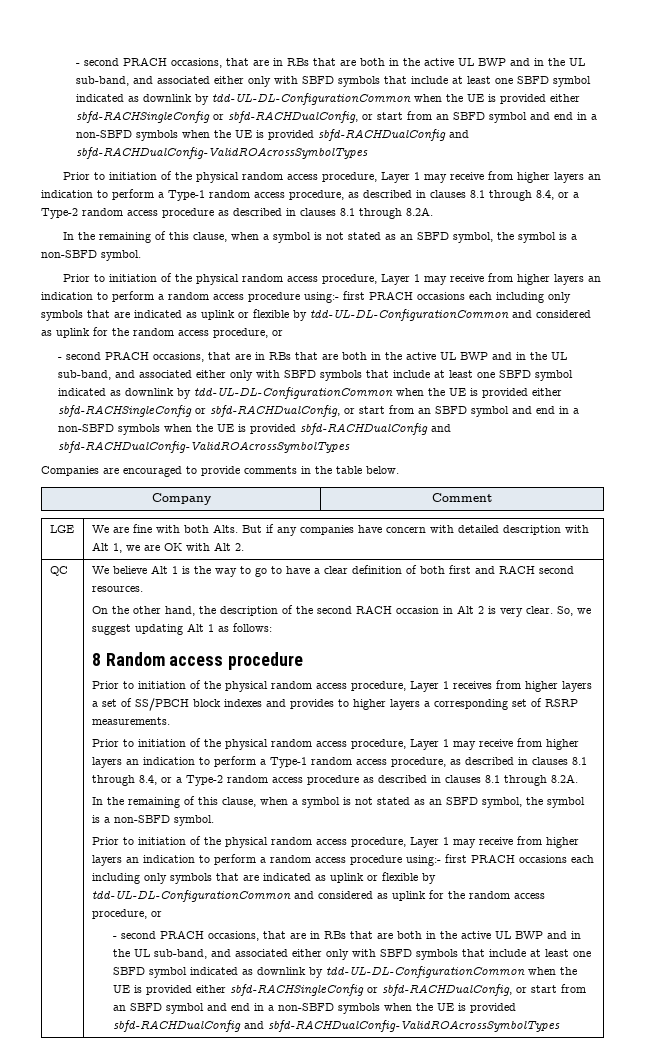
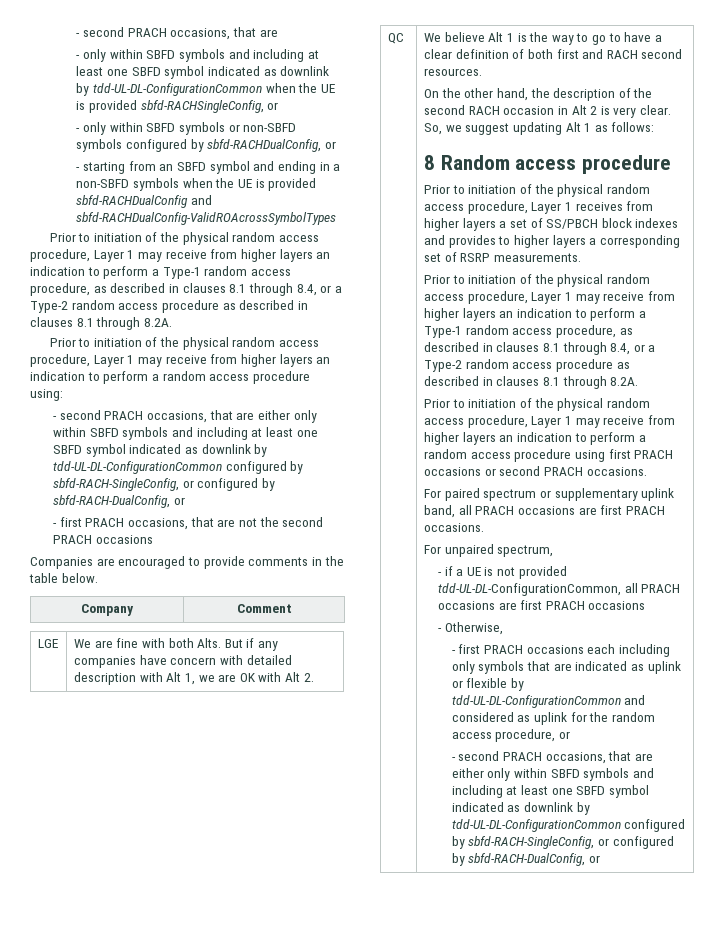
[75,57,585,68] [75,76,448,87] - second PRACH occasions, that are in RBs that are both in the active UL BWP and in the UL sub-band, and associated either only with SBFD symbols that include -> [76,27,278,40] [76,49,305,62] - second PRACH occasions, that are // - only within SBFD symbols and including
[549,94,580,102] [75,111,573,123] either sbfd-RACHSingleConfig or sbfd-RACHDualConfig, or start from an SBFD symbol and end -> [140,100,279,113] [76,122,297,135] [76,139,336,152] [76,161,316,174] sbfd-RACHSingleConfig, or // - only within SBFD symbols or non-SBFD symbols configured by sbfd-RACHDualConfig, or // - starting from an SBFD symbol and ending
[62,231,577,243] [41,250,141,261] // In the remaining of this clause, when a symbol is not stated as an SBFD symbol, the symbol is a non-SBFD symbol. -> (172, 322) none
[304,291,571,303] [41,309,591,321] [41,327,283,338] [58,351,568,362] [58,370,431,381] using:- first PRACH occasions each including only symbols that are indicated as uplink or flexible by tdd-UL-DL-ConfigurationCommon and considered as uplink for the random access procedure, or // - second PRACH occasions, that are in RBs that are both in the active UL BWP and in the UL sub-band, and associated either only with SBFD symbols that include -> [30,389,63,401] [53,410,317,423] [53,427,248,440] using: // - second PRACH occasions, that are either only within SBFD symbols and including
[396,388,563,398] [58,405,580,417] [58,423,452,435] [58,441,351,453] when the UE is provided either sbfd-RACHSingleConfig or sbfd-RACHDualConfig, or start from an SBFD symbol and end in a non-SBFD symbols when the UE is provided sbfd-RACHDualConfig and sbfd-RACHDualConfig-ValidROAcrossSymbolTypes -> [225,461,304,474] [53,478,276,491] [53,495,185,508] [53,517,324,530] [53,535,153,544] configured by sbfd-RACH-SingleConfig, or configured by sbfd-RACH-DualConfig, or // - first PRACH occasions, that are not the second PRACH occasions
[91,796,585,808] [91,815,214,826] // In the remaining of this clause, when a symbol is not stated as an SBFD symbol, the symbol is a non-SBFD symbol. -> (639, 381) none
[405,855,441,866] using:- -> [574,449,674,462] [423,466,647,476] [423,488,675,501] [423,505,665,518] [423,523,484,532] [423,544,554,557] [437,566,567,579] [437,583,681,596] [437,600,646,610] [437,622,503,635] [451,650,456,654] using first PRACH occasions or second PRACH occasions. // For paired spectrum or supplementary uplink band, all PRACH occasions are first PRACH occasions. // For unpaired spectrum, // - if a UE is not provided tdd-UL-DL-ConfigurationCommon, all PRACH occasions are first PRACH occasions // - Otherwise, // -
[309,931,581,939] [112,949,526,960] in RBs that are both in the active UL BWP and in the UL sub-band, and associated either only with SBFD symbols that include -> [451,768,655,781] [451,785,503,798] either only within SBFD symbols and including
[527,967,577,975] [112,984,586,996] [112,1003,516,1014] [112,1020,560,1032] when the UE is provided either sbfd-RACHSingleConfig or sbfd-RACHDualConfig, or start from an SBFD symbol and end in a non-SBFD symbols when the UE is provided sbfd-RACHDualConfig and sbfd-RACHDualConfig-ValidROAcrossSymbolTypes -> [624,819,686,832] [451,836,674,849] [451,853,601,866] configured by sbfd-RACH-SingleConfig, or configured by sbfd-RACH-DualConfig, or

